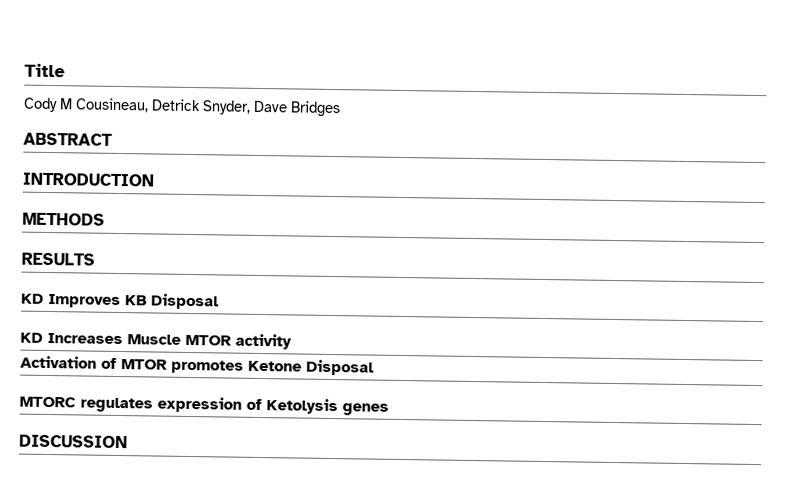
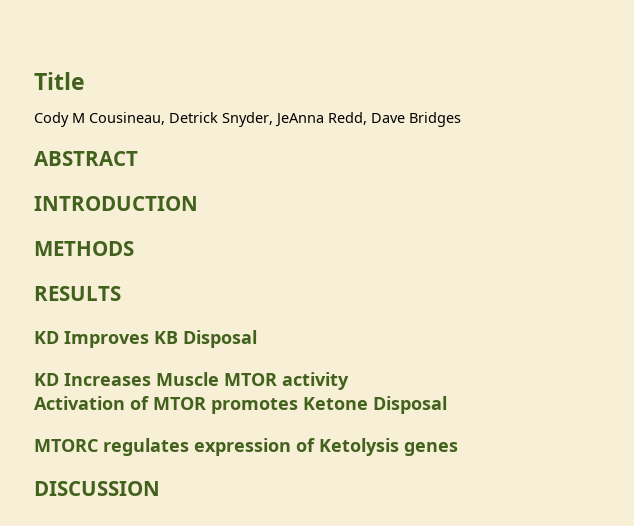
(251, 107) none -> [275,112,367,127] JeAnna Redd,

